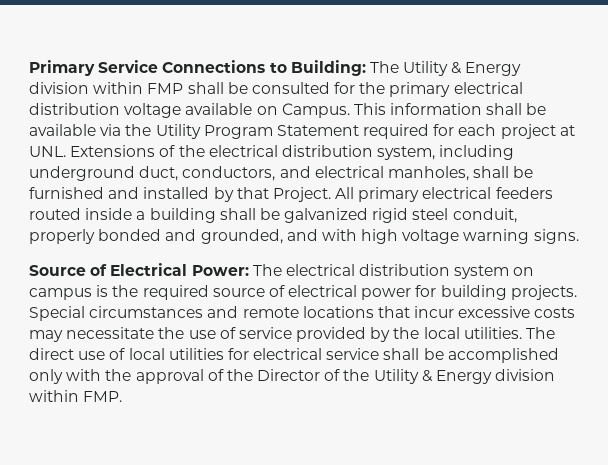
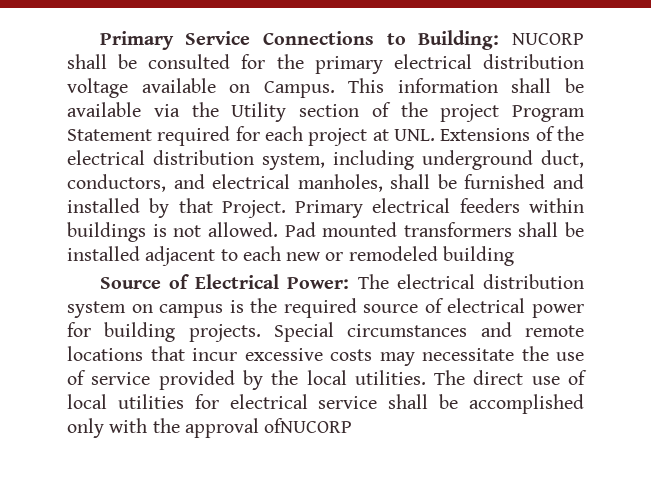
[369,61,522,76] [29,82,184,94] The Utility & Energy division within FMP -> [512,33,585,45] NUCORP
(201, 131) none -> [299,102,500,122] section of the project
[335,187,553,202] [29,208,517,223] [29,229,579,244] All primary electrical feeders routed inside a building shall be galvanized rigid steel conduit, properly bonded and grounded, and with high voltage warning signs. -> [295,198,584,218] [67,222,584,242] [67,246,514,266] Primary electrical feeders within buildings is not allowed. Pad mounted transformers shall be installed adjacent to each new or remodeled building
[207,369,556,384] [29,390,123,402] of the Director of the Utility & Energy division within FMP. -> [264,418,353,433] ofNUCORP

